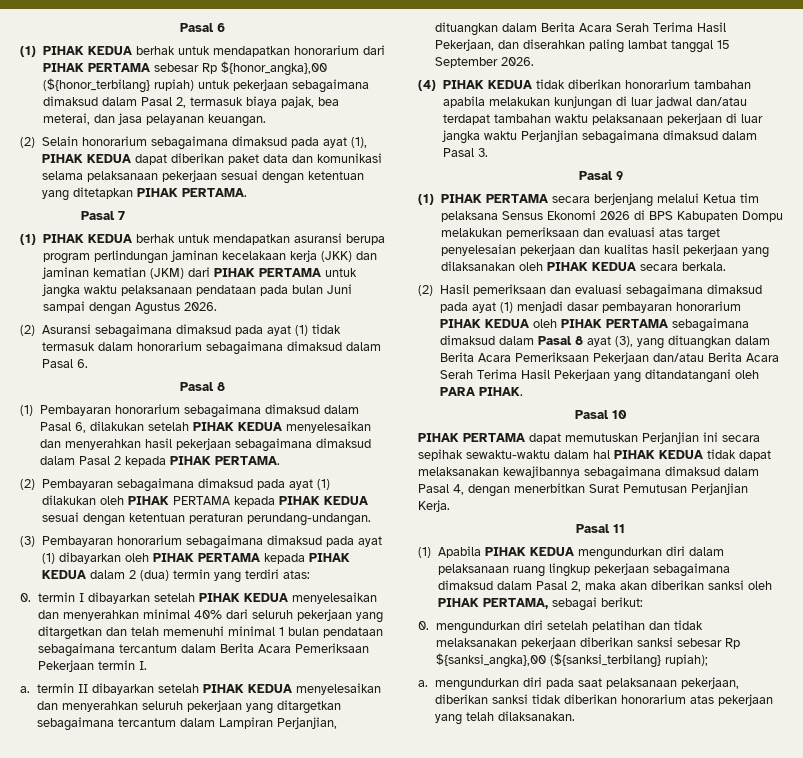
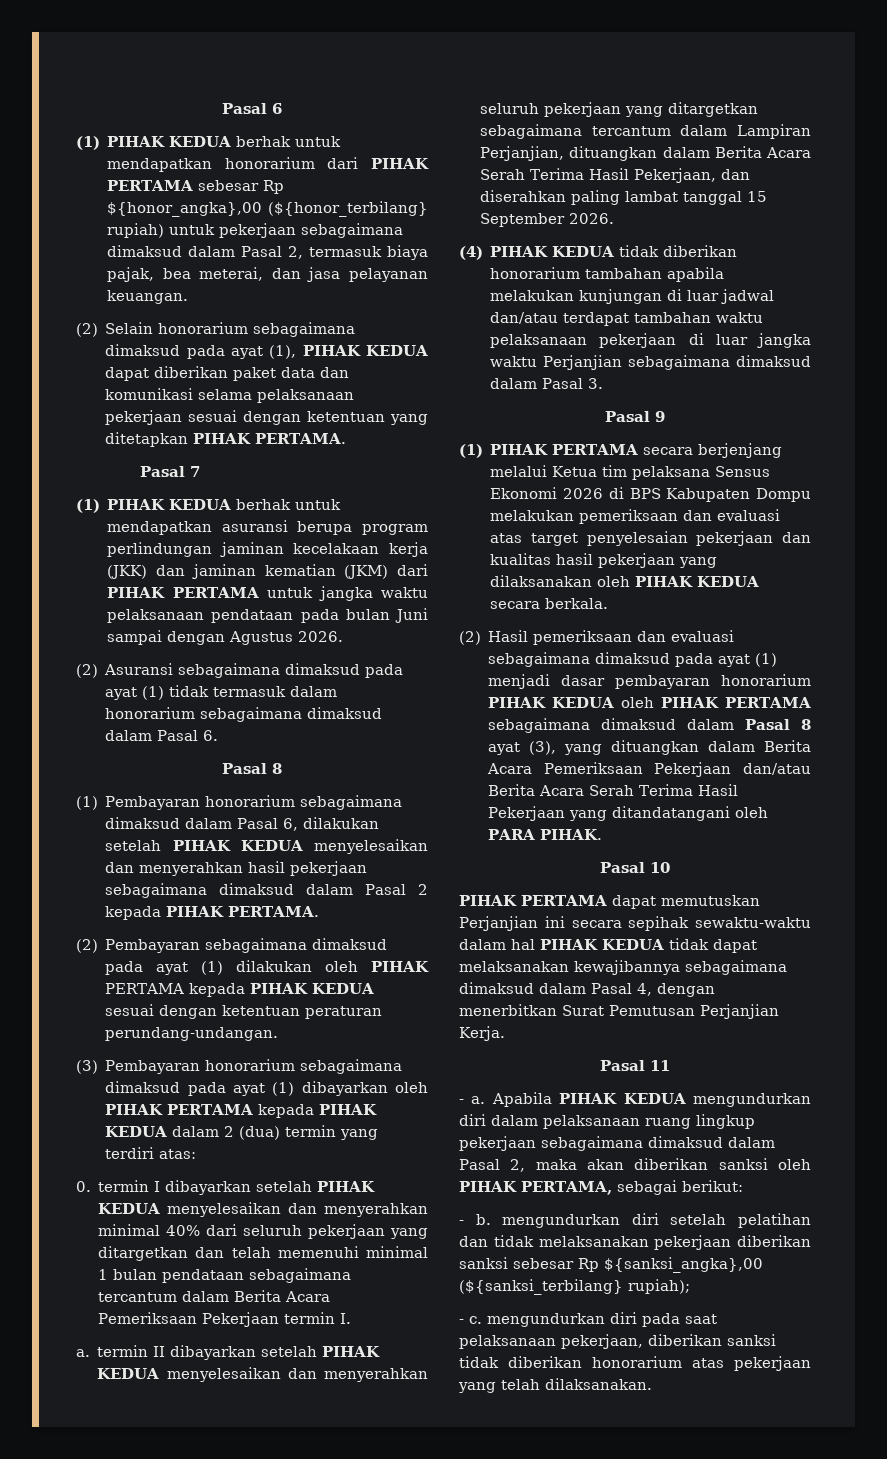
[418,547,431,558] (1) -> [459,1096,486,1104] - a.
[418,621,429,630] 0. -> [459,1214,491,1225] - b.
[418,680,428,687] a. -> [459,1316,482,1324] - c.

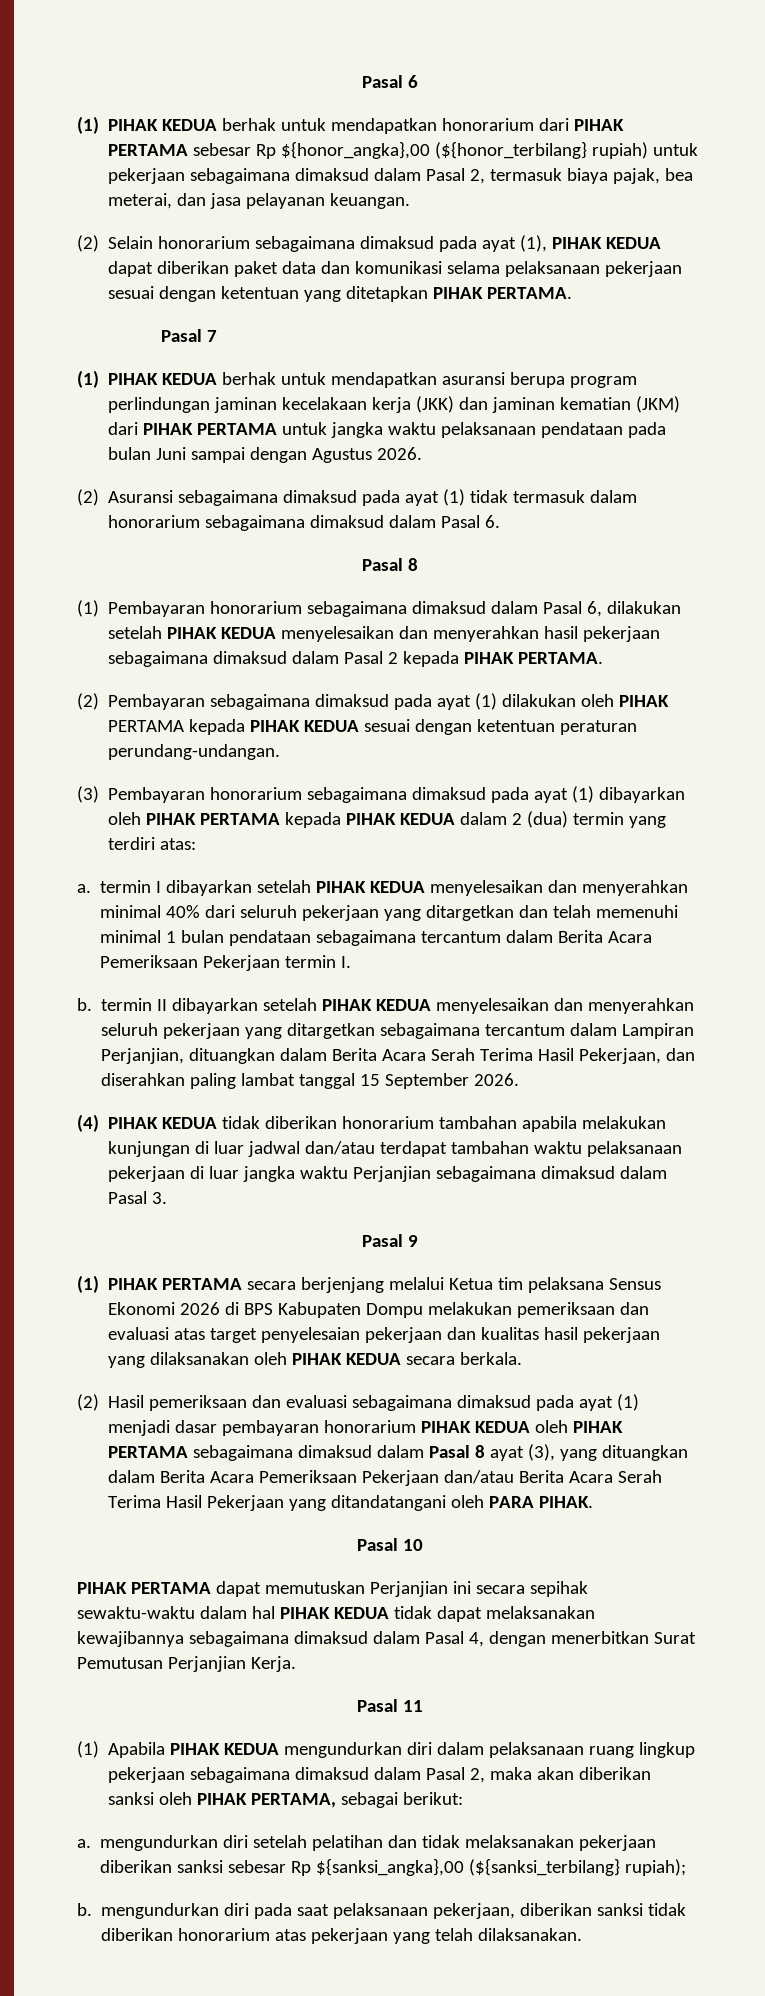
[76,1181,91,1192] 0. -> [77,884,91,893] a.
[76,1349,90,1357] a. -> [77,998,92,1011] b.
[459,1096,486,1104] - a. -> [77,1741,99,1758] (1)
[459,1214,491,1225] - b. -> [77,1839,91,1848] a.
[459,1316,482,1324] - c. -> [77,1903,92,1916] b.

